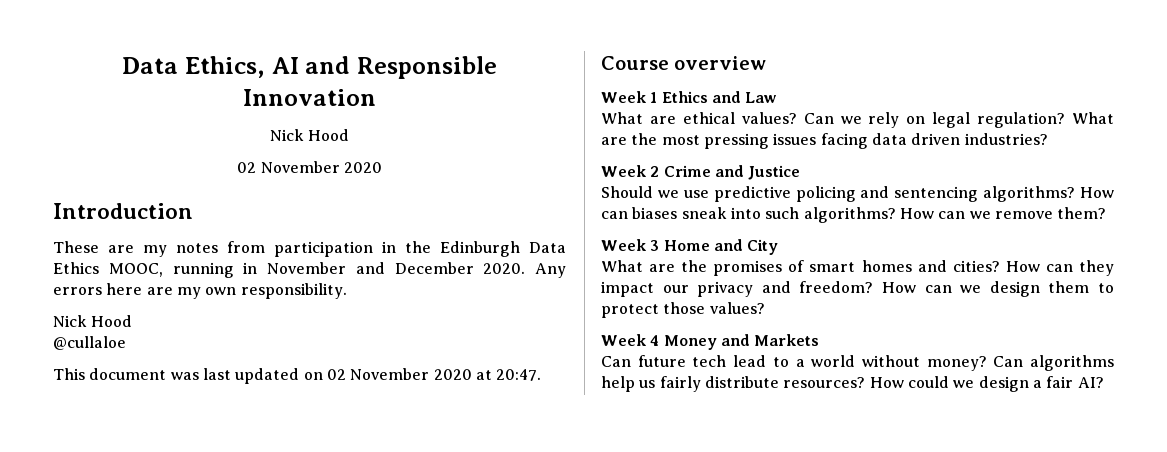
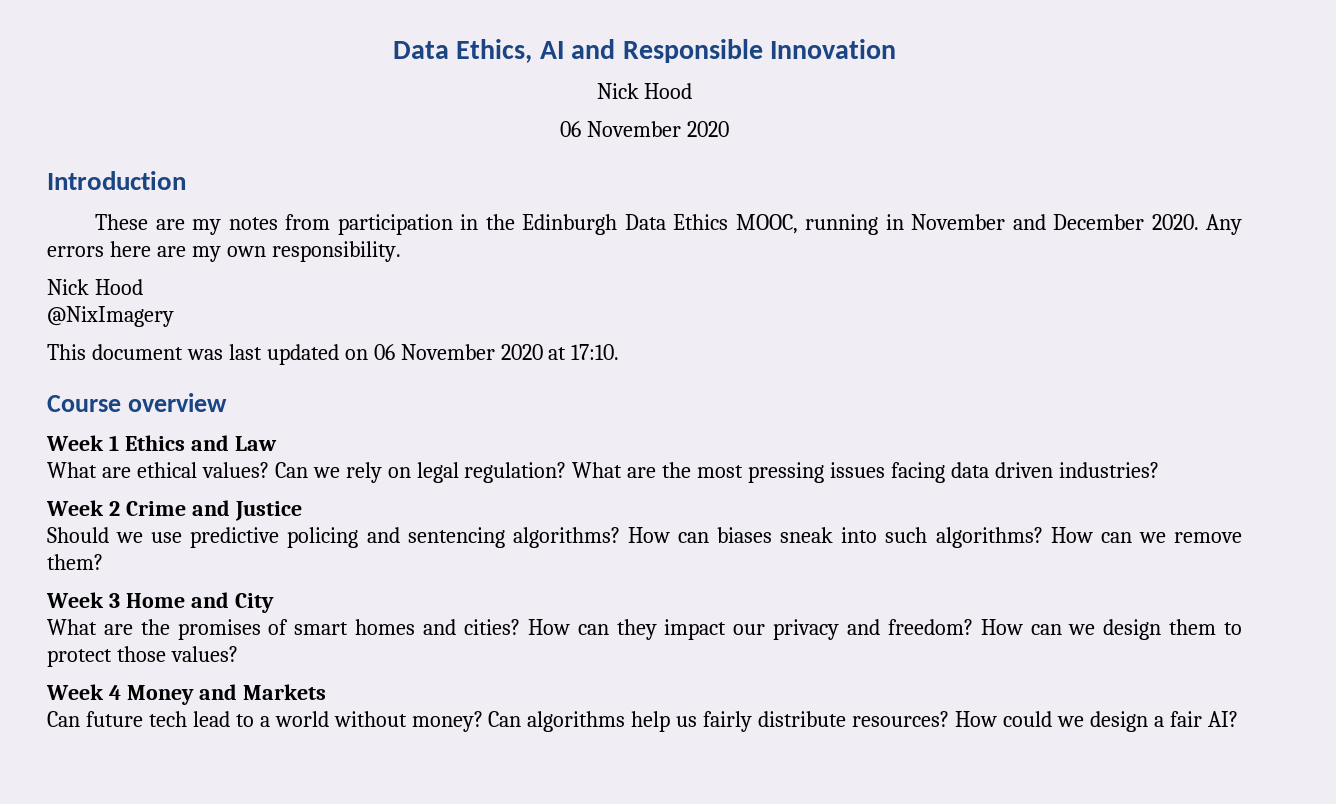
[237,162,257,173] 02 -> [560,121,582,137] 06
[53,336,126,350] @cullaloe -> [47,306,174,327] @NixImagery
[326,369,346,380] 02 -> [373,344,395,360] 06
[496,369,542,381] 20:47. -> [571,344,620,360] 17:10.

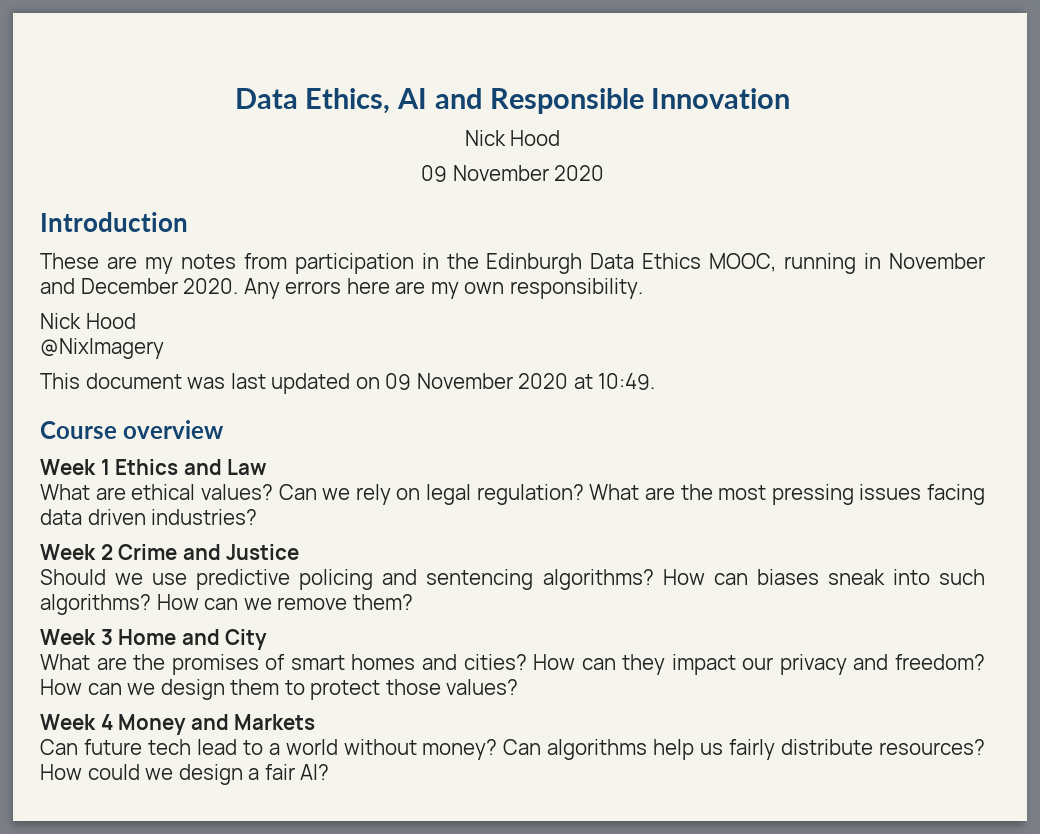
[560,121,582,137] 06 -> [420,165,447,182] 09
[373,344,395,360] 06 -> [385,373,412,390] 09
[571,344,620,360] 17:10. -> [598,373,656,390] 10:49.

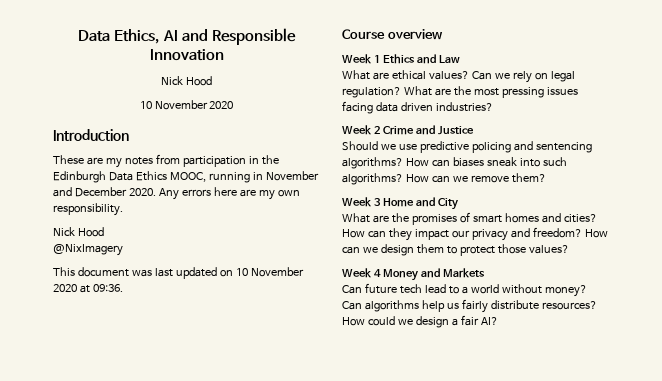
[420,165,447,182] 09 -> [139,101,152,109] 10
[385,373,412,390] 09 -> [235,268,248,276] 10
[598,373,656,390] 10:49. -> [92,284,123,292] 09:36.

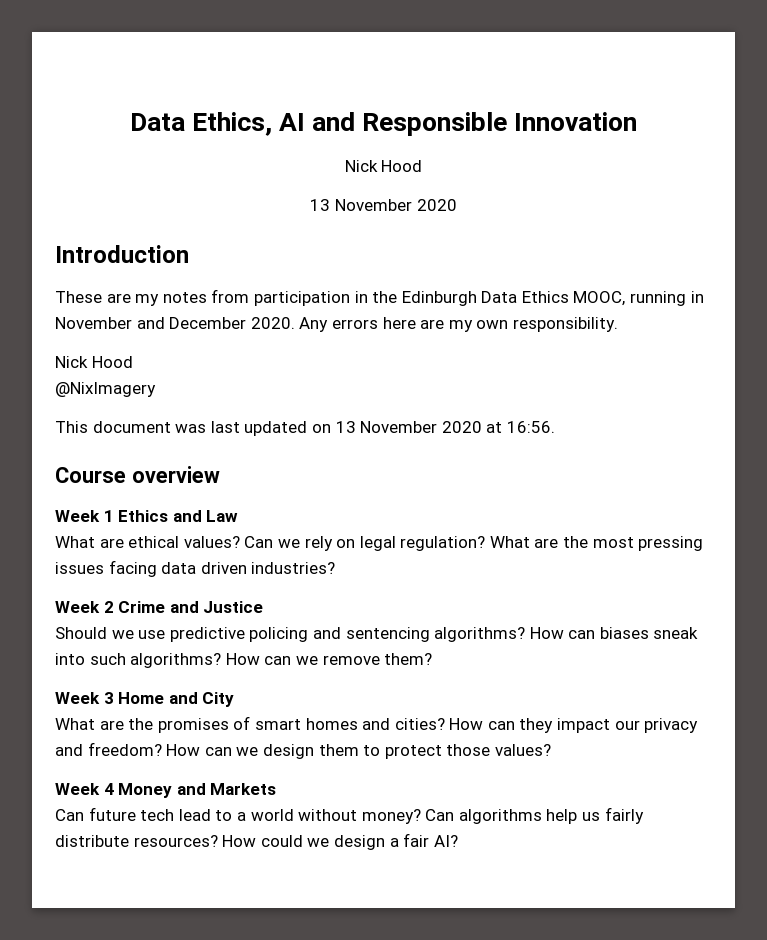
[139,101,152,109] 10 -> [310,199,331,211] 13
[235,268,248,276] 10 -> [335,421,356,433] 13
[92,284,123,292] 09:36. -> [506,421,555,433] 16:56.

